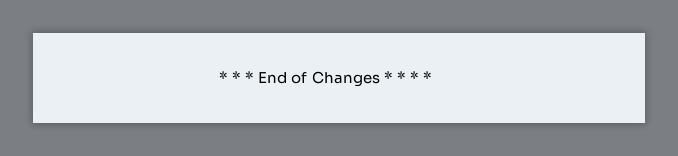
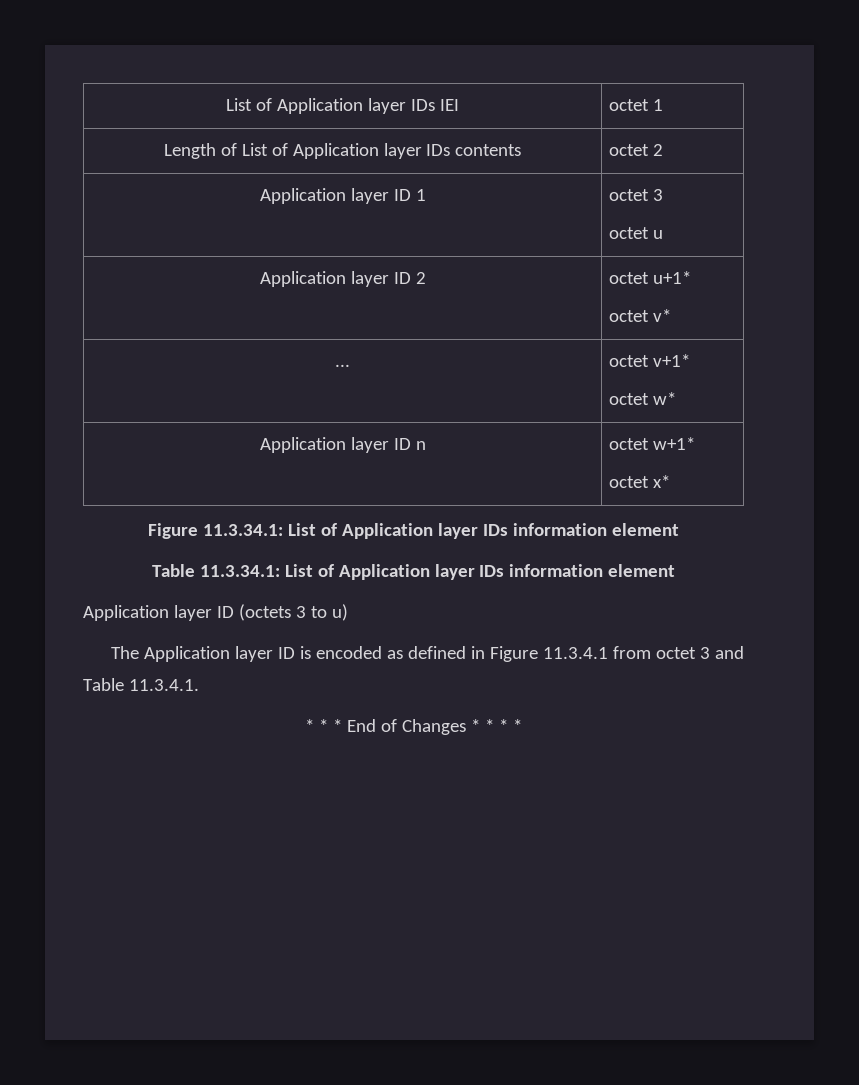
(219, 77) none -> [226,98,459,114] [609,99,664,111] [163,143,522,159] [609,144,664,156] [259,188,426,204] [609,189,664,201] [609,227,664,239] [259,271,426,287] [609,271,692,284] [609,309,672,322] [335,364,350,367] [609,354,691,367] [609,392,677,405] [259,437,426,453] [609,437,696,450] [609,475,671,488] [148,523,679,539] [151,564,676,580] [83,604,348,621] [110,646,744,662] [83,678,199,691] List of Application layer IDs IEI | octet 1 // Length of List of Application layer IDs contents | octet 2 // Application layer ID 1 | octet 3 // octet u // Application layer ID 2 | octet u+1* // octet v* // ... | octet v+1* // octet w* // Application layer ID n | octet w+1* // octet x* // Figure 11.3.34.1: List of Application layer IDs information element // Table 11.3.34.1: List of Application layer IDs information element // Application layer ID (octets 3 to u) // The Application layer ID is encoded as defined in Figure 11.3.4.1 from octet 3 and Table 11.3.4.1. //

